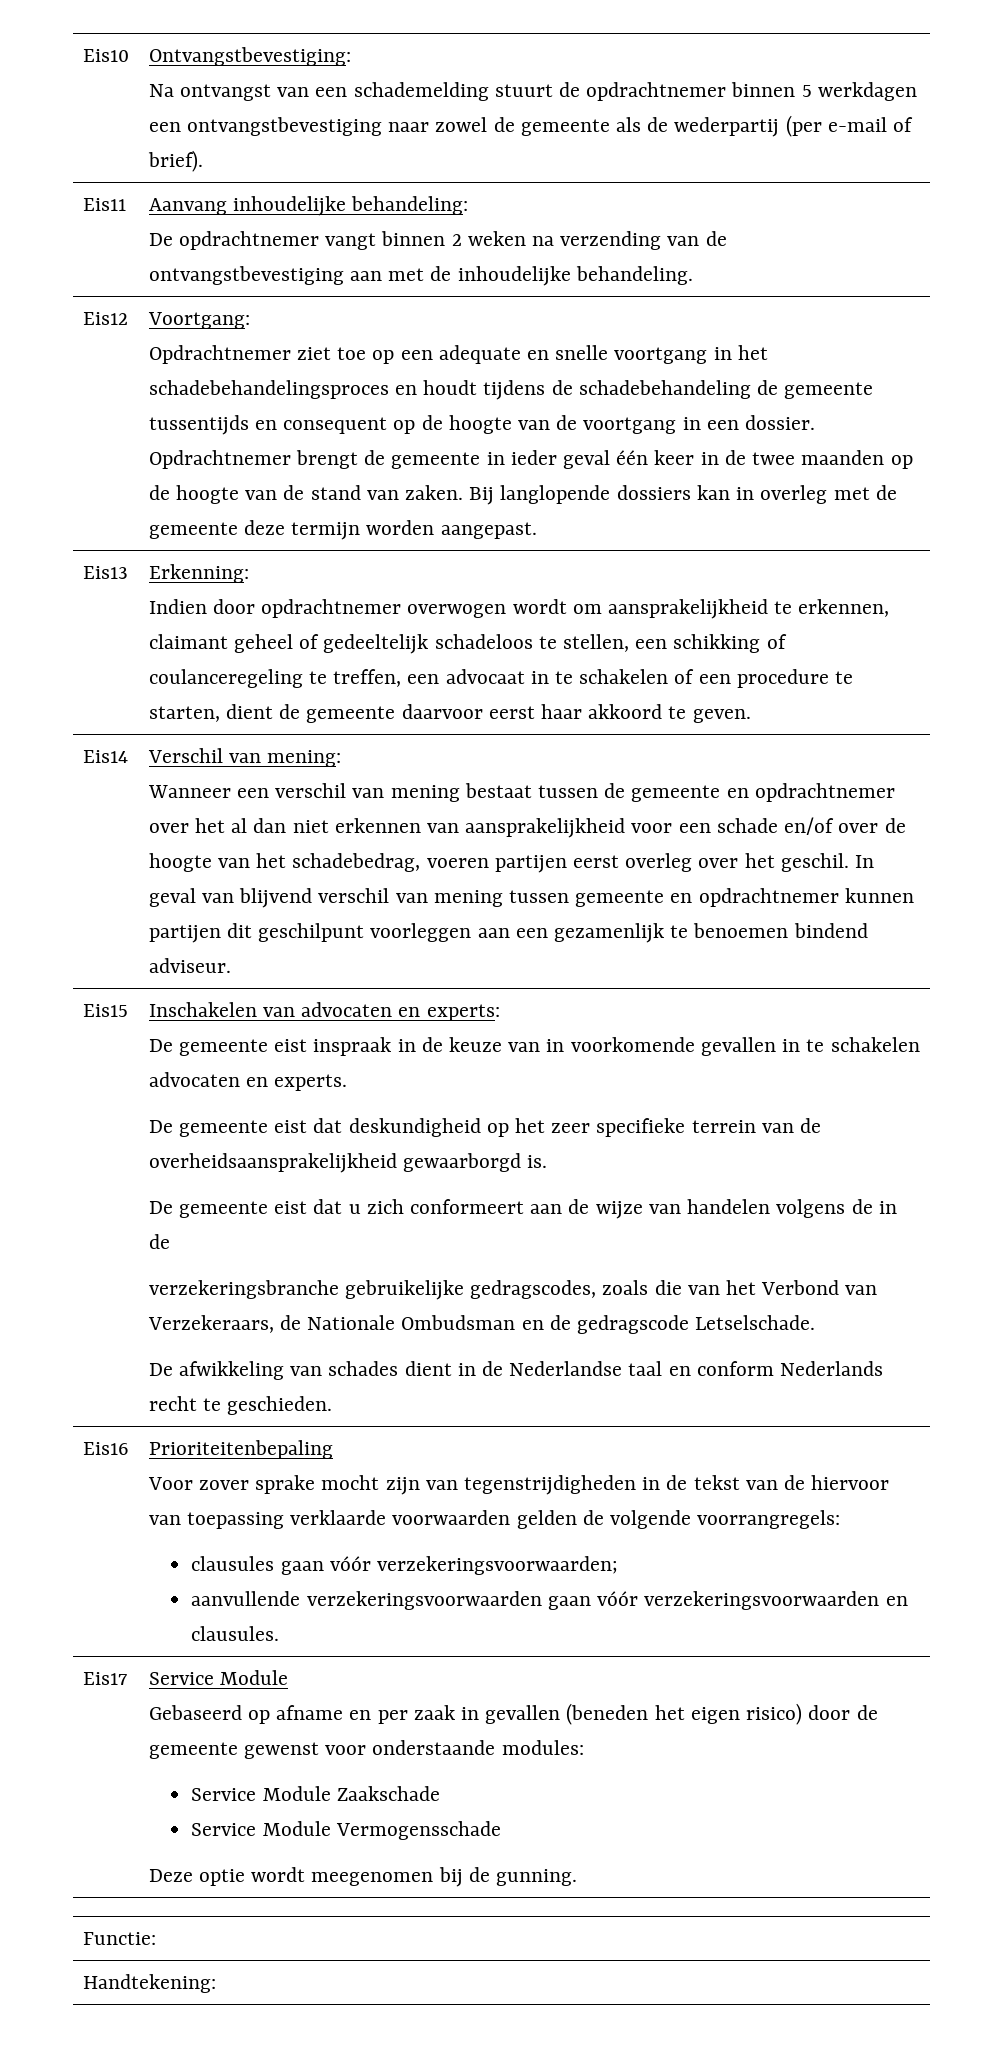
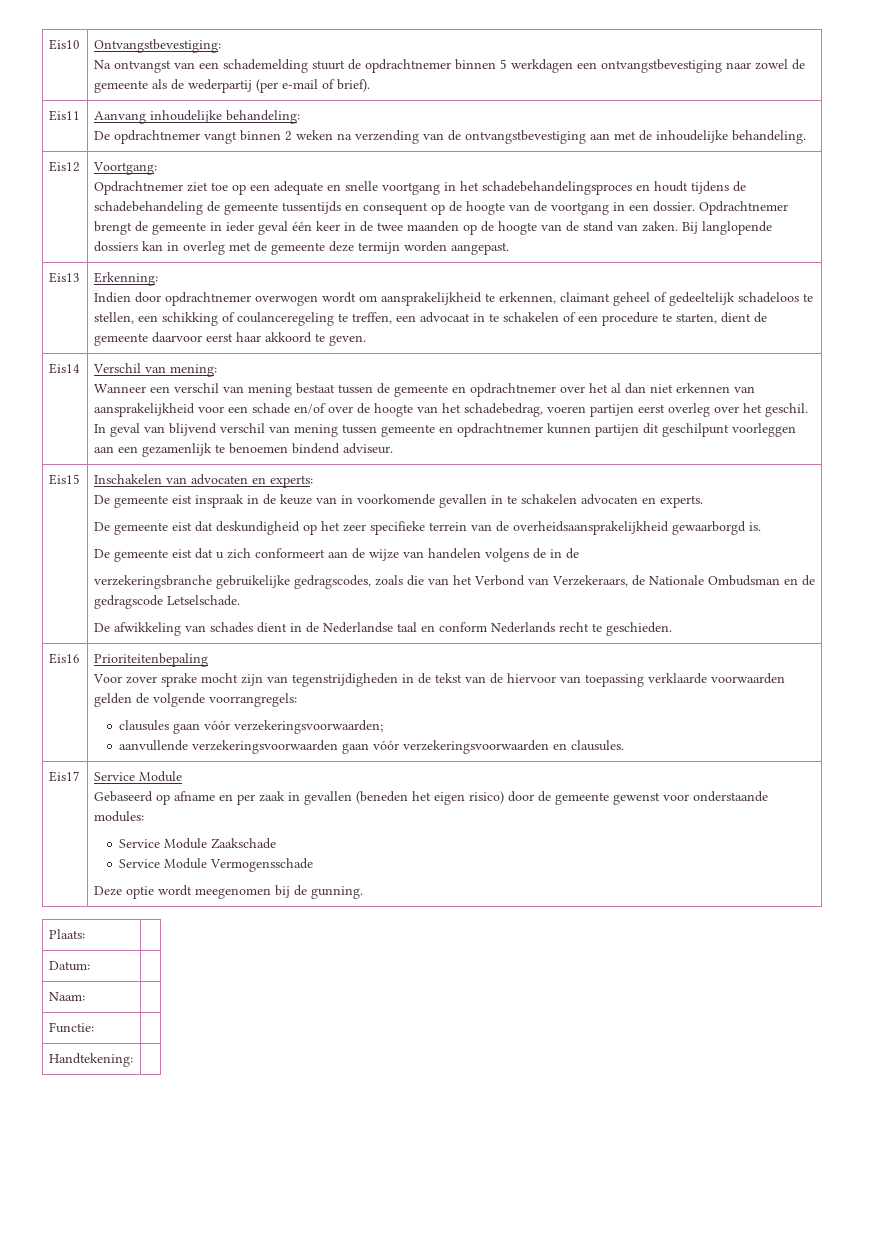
(578, 1877) none -> [48,929,85,939] [48,961,90,971] [48,992,85,1001] // Plaats: | // Datum: | // Naam: |

